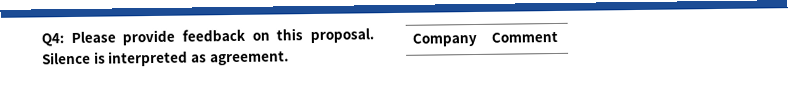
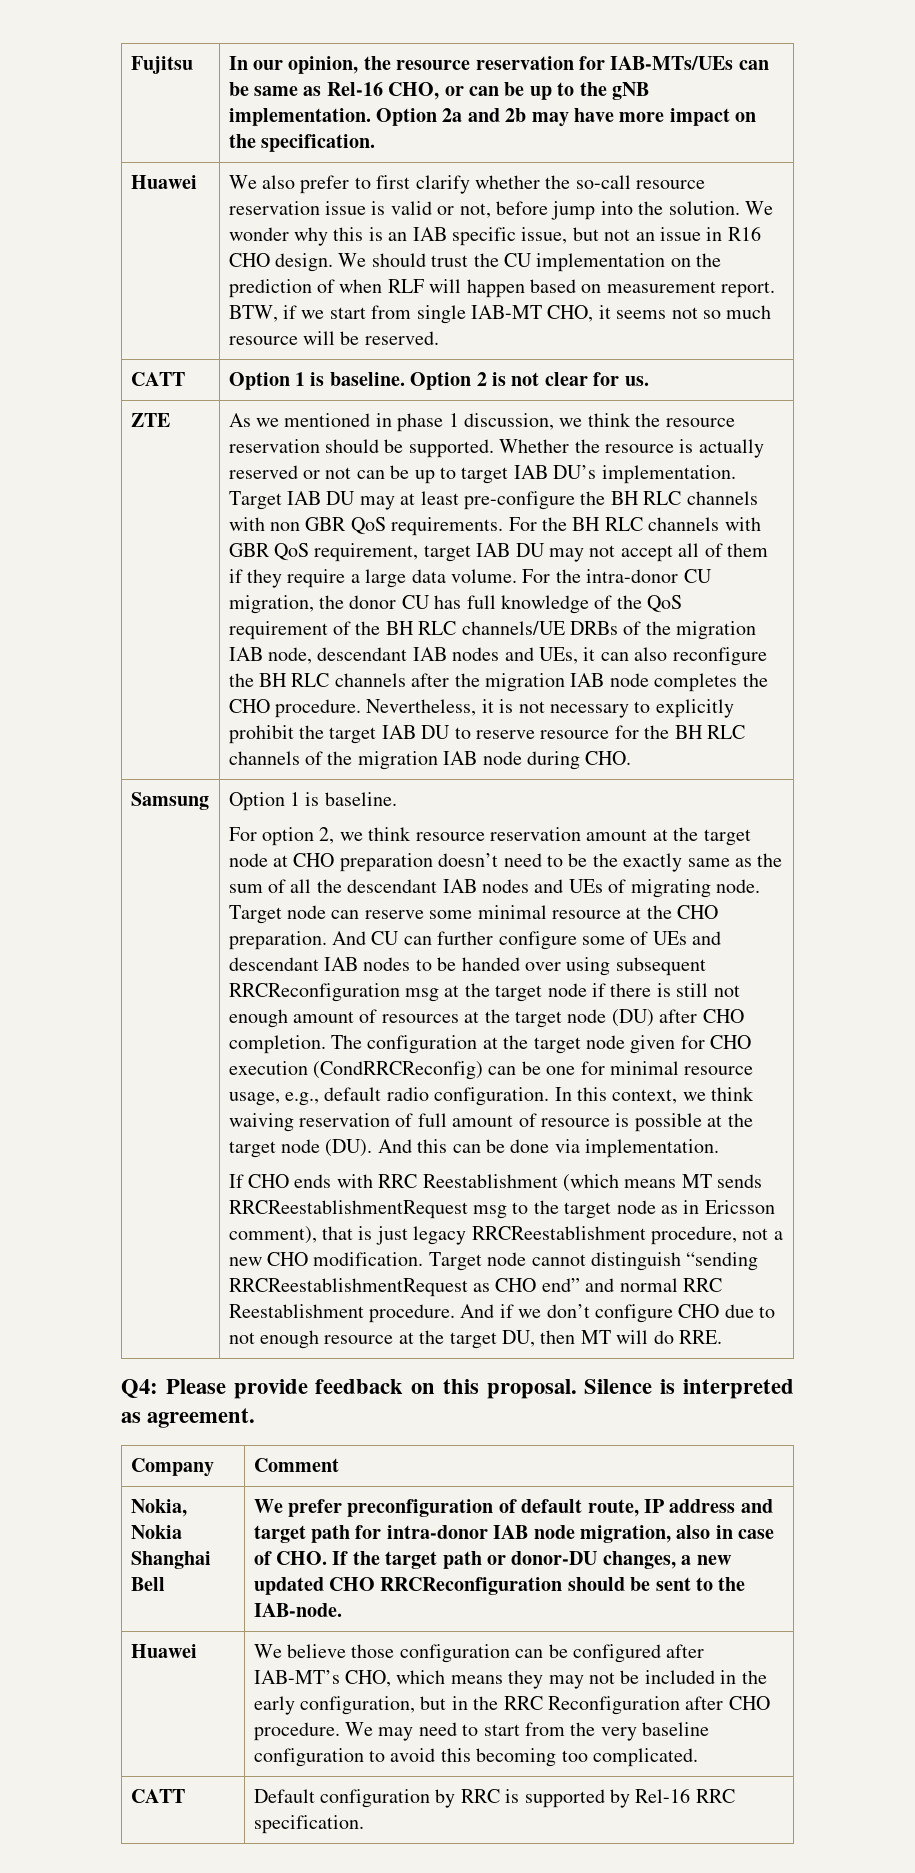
(41, 40) none -> [130,56,193,74] [228,56,769,74] [228,82,650,100] [228,108,757,127] [228,134,376,152] [130,175,197,189] [228,175,706,194] [228,201,774,220] [228,226,761,246] [228,253,722,272] [228,279,776,298] [228,305,772,324] [228,331,439,345] [130,372,185,386] [228,372,649,390] [130,413,170,427] [228,413,735,432] [228,439,764,458] [228,465,736,484] [228,491,758,510] [228,517,761,536] [228,543,769,562] [228,569,712,588] [228,595,683,614] [228,621,757,640] [228,647,767,666] [228,673,768,692] [228,699,734,718] [228,725,746,744] [228,751,632,770] [130,792,209,810] [228,792,397,811] [228,827,751,846] [228,853,783,872] [228,879,761,898] [228,905,719,924] [228,931,722,950] [228,957,706,976] [228,983,740,1002] [228,1009,744,1028] [228,1035,752,1054] [228,1061,754,1080] [228,1087,755,1106] [228,1113,753,1132] [228,1139,720,1158] [228,1174,763,1192] [228,1200,775,1219] [228,1226,783,1245] [228,1252,759,1271] [228,1278,723,1297] [228,1304,776,1323] [228,1330,723,1349] Fujitsu | In our opinion, the resource reservation for IAB-MTs/UEs can be same as Rel-16 CHO, or can be up to the gNB implementation. Option 2a and 2b may have more impact on the specification. // Huawei | We also prefer to first clarify whether the so-call resource reservation issue is valid or not, before jump into the solution. We wonder why this is an IAB specific issue, but not an issue in R16 CHO design. We should trust the CU implementation on the prediction of when RLF will happen based on measurement report. BTW, if we start from single IAB-MT CHO, it seems not so much resource will be reserved. // CATT | Option 1 is baseline. Option 2 is not clear for us. // ZTE | As we mentioned in phase 1 discussion, we think the resource reservation should be supported. Whether the resource is actually reserved or not can be up to target IAB DU’s implementation. Target IAB DU may at least pre-configure the BH RLC channels with non GBR QoS requirements. For the BH RLC channels with GBR QoS requirement, target IAB DU may not accept all of them if they require a large data volume. For the intra-donor CU migration, the donor CU has full knowledge of the QoS requirement of the BH RLC channels/UE DRBs of the migration IAB node, descendant IAB nodes and UEs, it can also reconfigure the BH RLC channels after the migration IAB node completes the CHO procedure. Nevertheless, it is not necessary to explicitly prohibit the target IAB DU to reserve resource for the BH RLC channels of the migration IAB node during CHO. // Samsung | Option 1 is baseline. // For option 2, we think resource reservation amount at the target node at CHO preparation doesn’t need to be the exactly same as the sum of all the descendant IAB nodes and UEs of migrating node. Target node can reserve some minimal resource at the CHO preparation. And CU can further configure some of UEs and descendant IAB nodes to be handed over using subsequent RRCReconfiguration msg at the target node if there is still not enough amount of resources at the target node (DU) after CHO completion. The configuration at the target node given for CHO execution (CondRRCReconfig) can be one for minimal resource usage, e.g., default radio configuration. In this context, we think waiving reservation of full amount of resource is possible at the target node (DU). And this can be done via implementation. // If CHO ends with RRC Reestablishment (which means MT sends RRCReestablishmentRequest msg to the target node as in Ericsson comment), that is just legacy RRCReestablishment procedure, not a new CHO modification. Target node cannot distinguish “sending RRCReestablishmentRequest as CHO end” and normal RRC Reestablishment procedure. And if we don’t configure CHO due to not enough resource at the target DU, then MT will do RRE. //
(559, 36) none -> [130,1499,187,1517] [130,1525,182,1539] [130,1551,211,1569] [130,1577,165,1591] [253,1499,773,1517] [253,1525,775,1543] [253,1551,732,1569] [253,1577,746,1595] [253,1603,342,1617] [130,1644,197,1658] [253,1644,705,1663] [253,1670,767,1689] [253,1696,770,1715] [253,1722,710,1741] [253,1748,699,1767] [130,1789,185,1803] [253,1788,735,1808] [253,1815,364,1834] // Nokia, Nokia Shanghai Bell | We prefer preconfiguration of default route, IP address and target path for intra-donor IAB node migration, also in case of CHO. If the target path or donor-DU changes, a new updated CHO RRCReconfiguration should be sent to the IAB-node. // Huawei | We believe those configuration can be configured after IAB-MT’s CHO, which means they may not be included in the early configuration, but in the RRC Reconfiguration after CHO procedure. We may need to start from the very baseline configuration to avoid this becoming too complicated. // CATT | Default configuration by RRC is supported by Rel-16 RRC specification.

